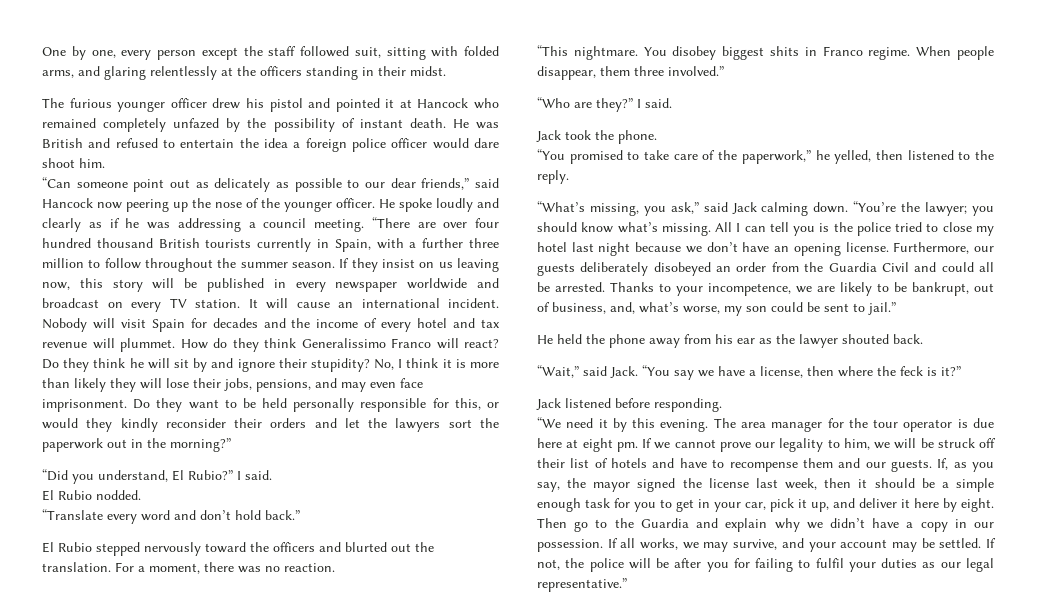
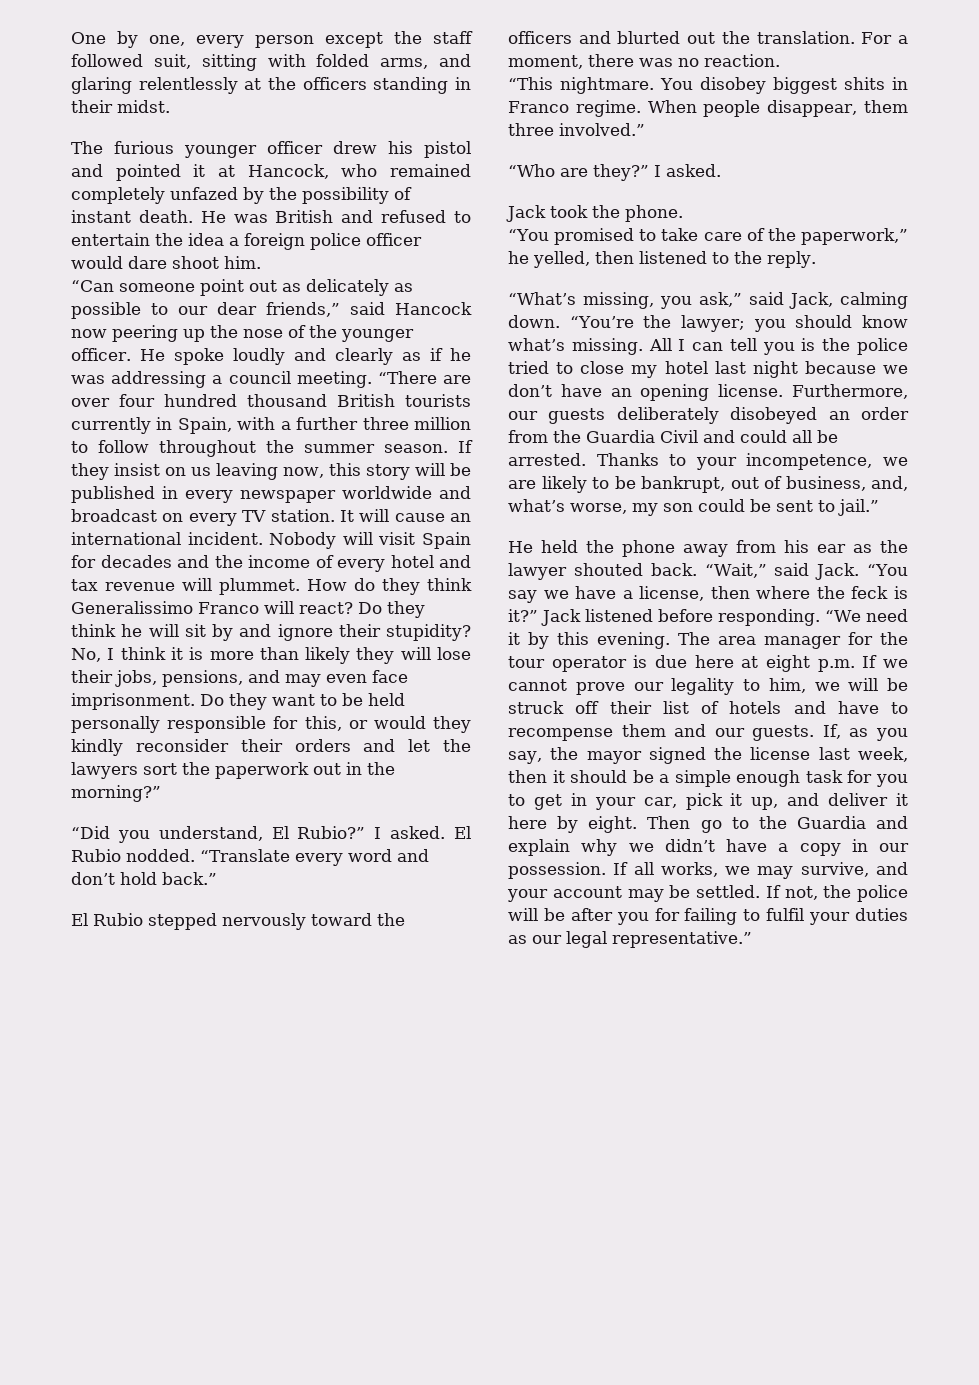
[417,98,469,108] Hancock -> [247,164,329,179] Hancock,
[245,470,272,480] said. // -> [390,826,446,839] asked.
(141, 495) // -> (195, 855) none
[645,98,672,108] said. -> [666,164,721,177] asked.
[731,202,757,214] Jack -> [789,292,833,309] Jack,
(923, 339) // -> (697, 569) none
(961, 371) // -> (538, 615) none
(722, 405) // -> (821, 617) none
[616,442,638,452] pm. -> [817,659,855,672] p.m.

